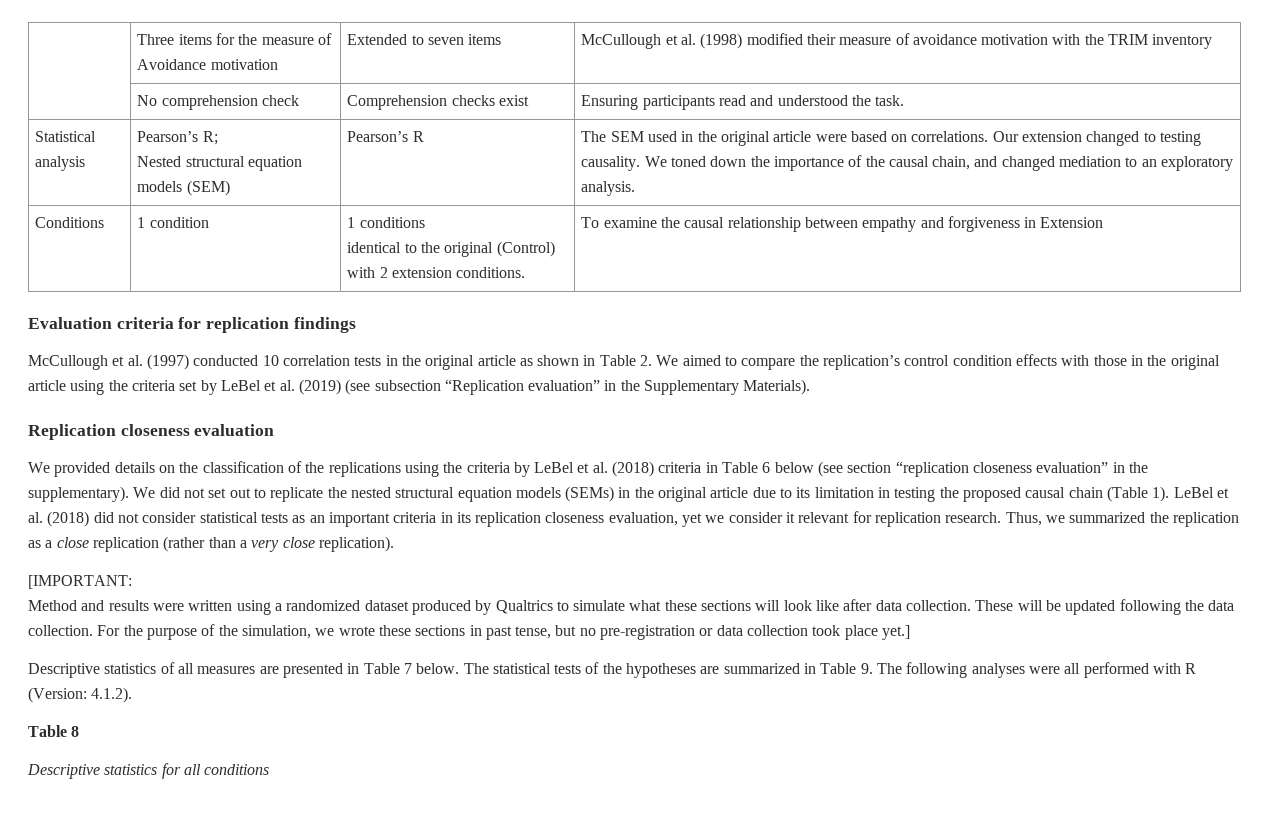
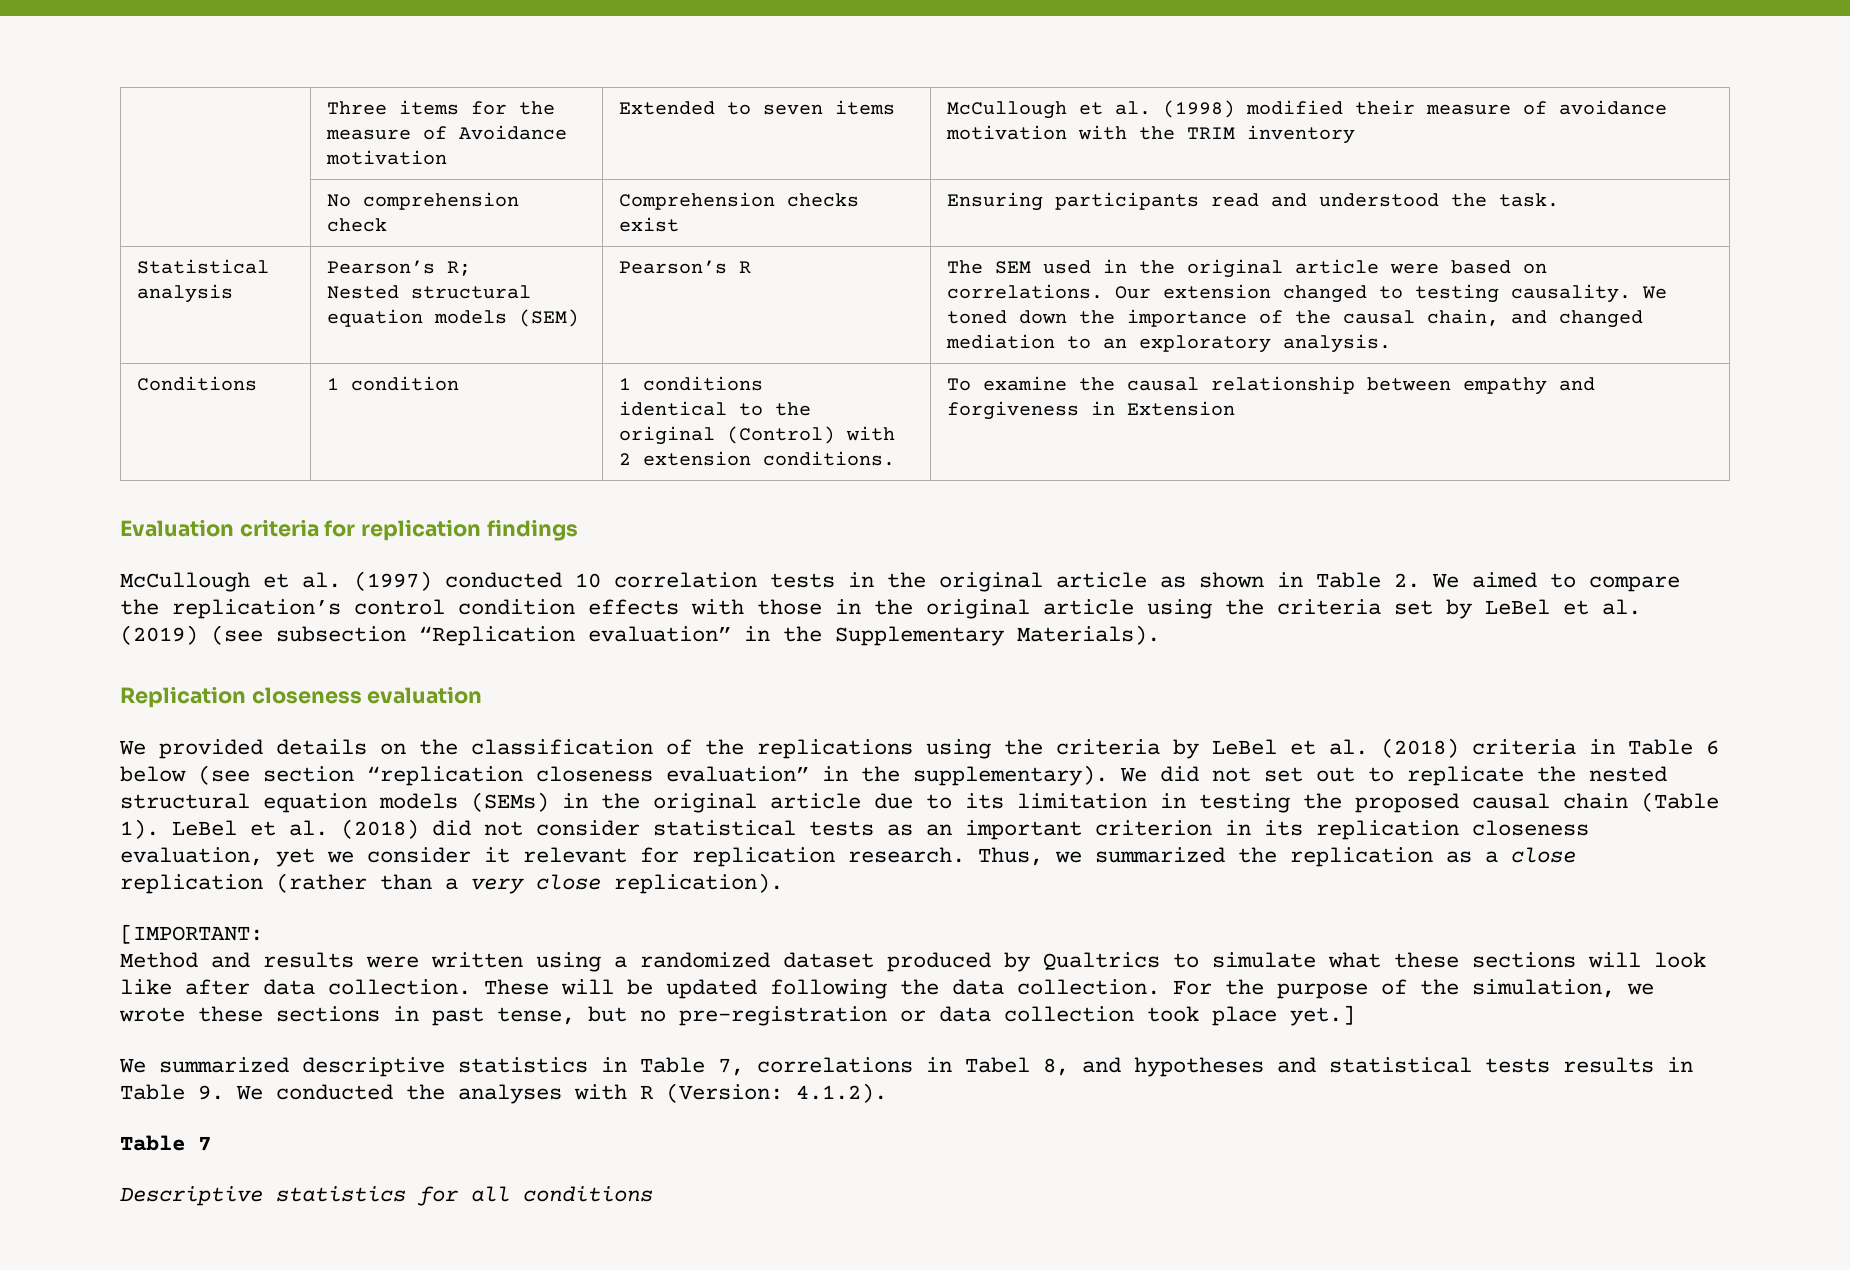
[393,512,437,523] criteria -> [1095,820,1212,836] criterion
[28,662,1149,678] Descriptive statistics of all measures are presented in Table 7 below. The statistical tests of the hypotheses are summarized in Table 9. The following analyses were all performed -> [119,1057,1693,1077] [120,1084,562,1104] We summarized descriptive statistics in Table 7, correlations in Tabel 8, and hypotheses and statistical tests results in Table 9. We conducted the analyses
[71,726,80,737] 8 -> [198,1136,211,1151] 7

